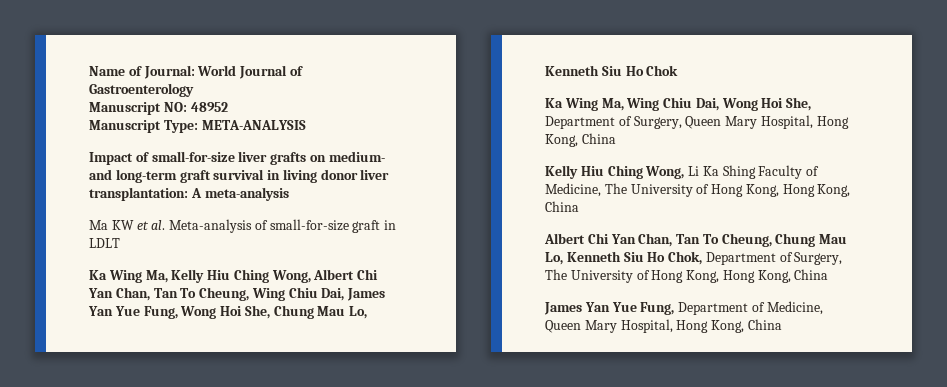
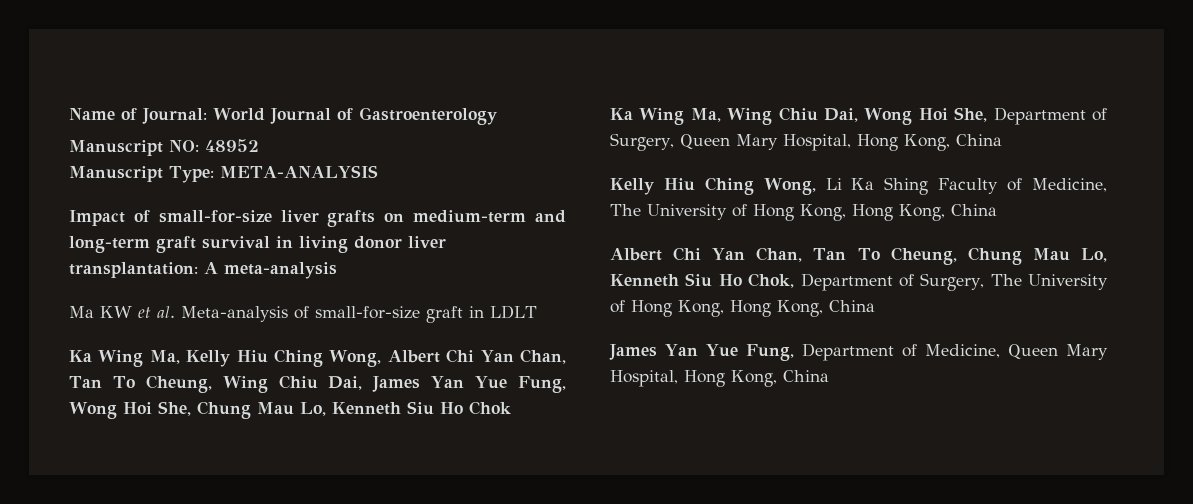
[328,151,385,162] medium- -> [413,210,527,223] medium-term

